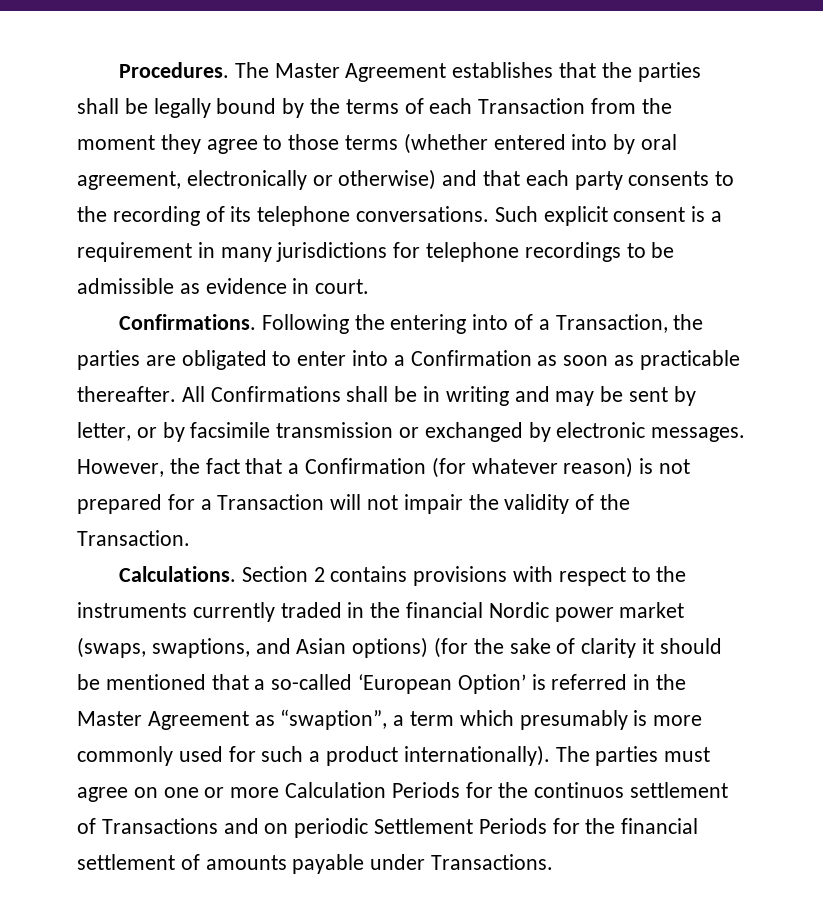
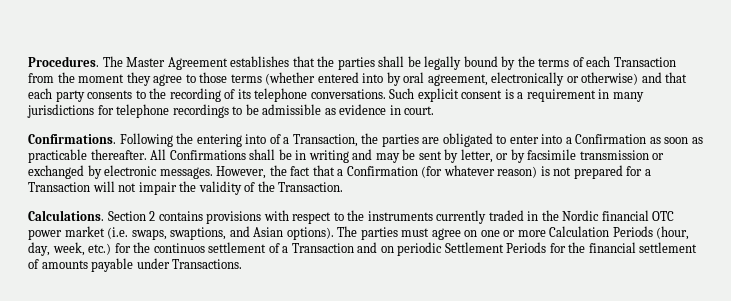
[406,602,685,622] [77,637,722,658] [77,674,687,694] [77,709,703,730] [77,745,550,766] financial Nordic power market (swaps, swaptions, and Asian options) (for the sake of clarity it should be mentioned that a so-called ‘European Option’ is referred in the Master Agreement as “swaption”, a term which presumably is more commonly used for such a product internationally). -> [562,210,675,221] [28,226,334,240] Nordic financial OTC power market (i.e. swaps, swaptions, and Asian options).
(460, 790) none -> [656,226,690,240] [28,242,112,256] (hour, day, week, etc.)
[101,818,218,834] Transactions -> [282,243,354,253] a Transaction

